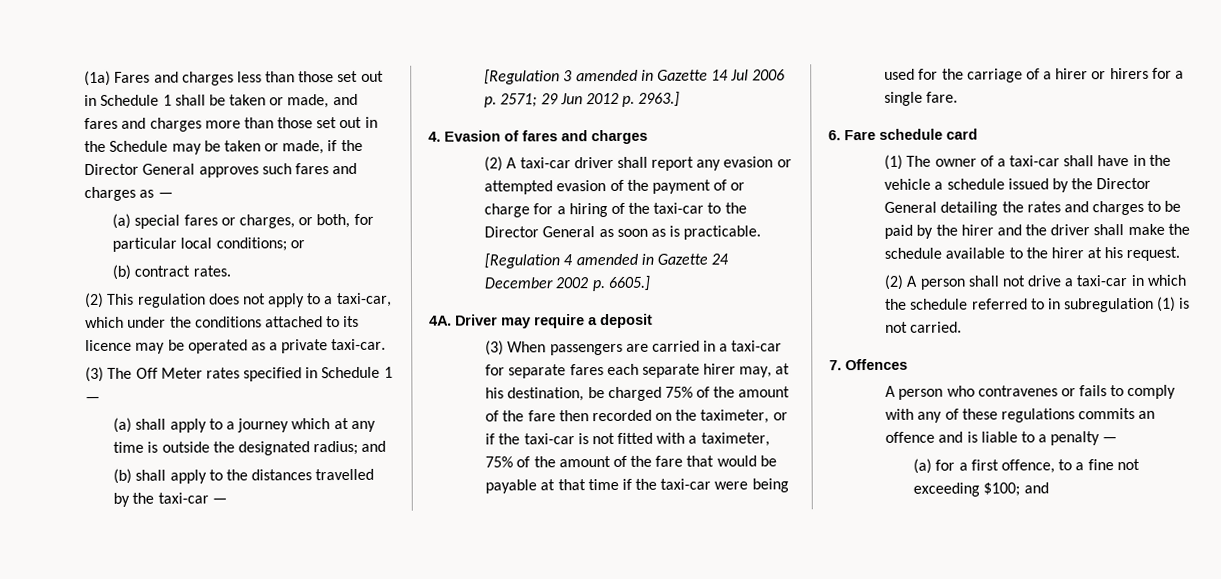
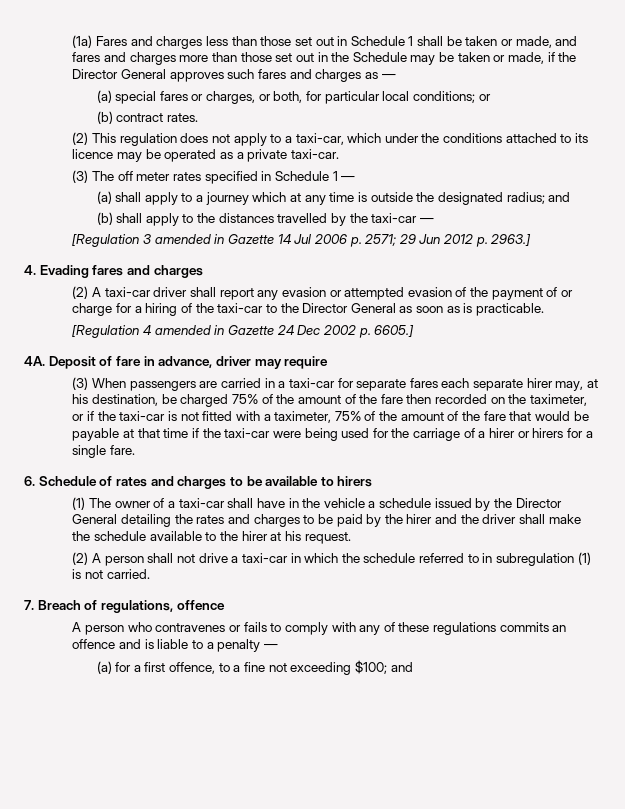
[135,367,203,379] Off Meter -> [117,171,171,181] off meter
[444,130,519,142] Evasion of -> [39,265,89,278] Evading
[484,277,554,289] December -> [297,325,321,335] Dec
[455,314,498,326] Driver -> [48,356,251,369] Deposit of fare in advance, driver
[588,313,653,329] a deposit -> (329, 362) none
[844,128,978,141] Fare schedule card -> [38,476,373,489] Schedule of rates and charges to be available to hirers
[845,358,908,371] Offences -> [37,600,225,613] Breach of regulations, offence

